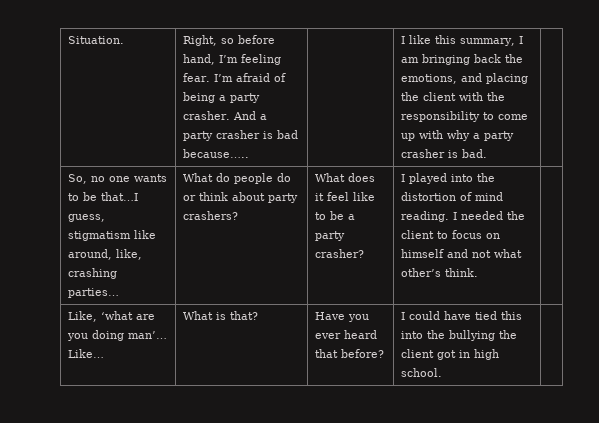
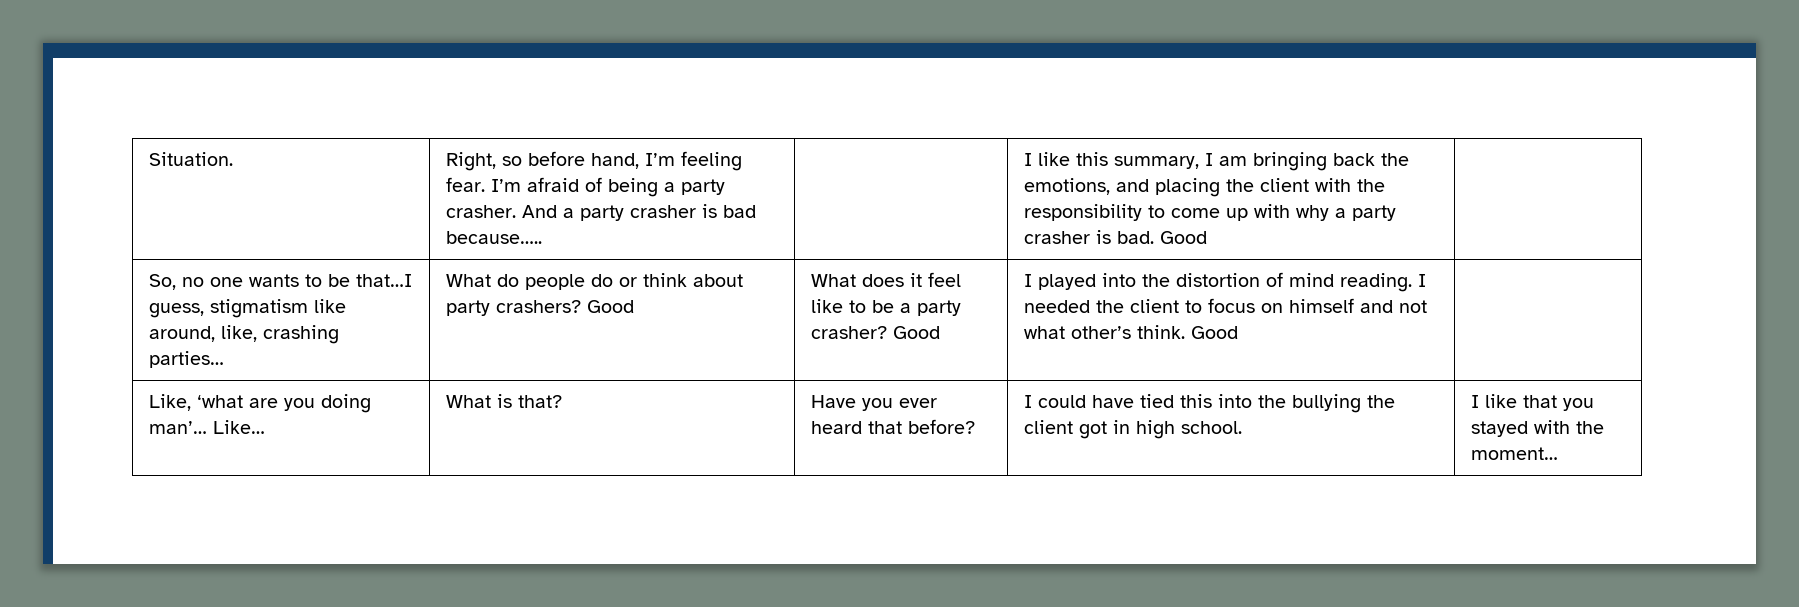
(488, 153) none -> [1159,231,1207,244] Good
(239, 215) none -> [586,300,634,313] Good
(365, 253) none -> [892,326,940,339] Good
(479, 272) none -> [1190,326,1238,339] Good
(443, 372) none -> [1470,394,1594,411] [1470,420,1604,437] [1470,447,1558,460] I like that you stayed with the moment…

